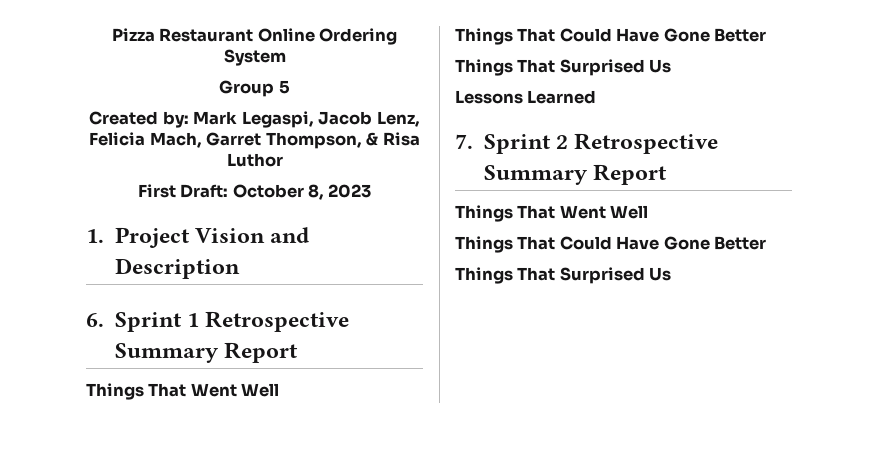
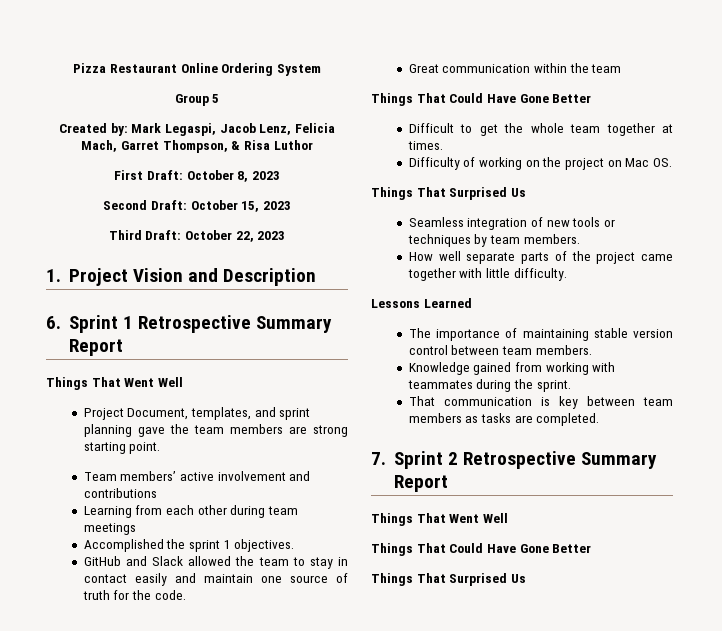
(372, 191) none -> [103,200,291,212] [108,230,286,242] // Second Draft: October 15, 2023 // Third Draft: October 22, 2023
[455,28,767,45] [455,59,672,76] [455,90,597,104] // Things That Could Have Gone Better // Things That Surprised Us // Lessons Learned -> [83,407,311,420] [83,424,348,437] [83,442,161,454] [83,471,311,481] [83,488,157,498] [83,505,299,518] [83,523,136,535] [83,539,295,552] [83,556,348,569] [83,573,349,586] [82,590,186,600] [408,63,622,73] [371,93,592,106] [408,123,673,136] [407,141,443,150] [408,157,673,170] [371,187,526,200] [408,217,616,230] [407,234,580,247] [408,251,673,264] [407,268,567,281] [371,298,472,308] [408,328,673,341] [408,345,592,355] [408,362,616,375] [407,379,571,392] [408,396,673,409] [408,413,600,426] // Project Document, templates, and sprint planning gave the team members are strong starting point. // Team members’ active involvement and contributions // Learning from each other during team meetings // Accomplished the sprint 1 objectives. // GitHub and Slack allowed the team to stay in contact easily and maintain one source of truth for the code. // Great communication within the team // Things That Could Have Gone Better // Difficult to get the whole team together at times. // Difficulty of working on the project on Mac OS. // Things That Surprised Us // Seamless integration of new tools or techniques by team members. // How well separate parts of the project came together with little difficulty. // Lessons Learned // The importance of maintaining stable version control between team members. // Knowledge gained from working with teammates during the sprint. // That communication is key between team members as tasks are completed.

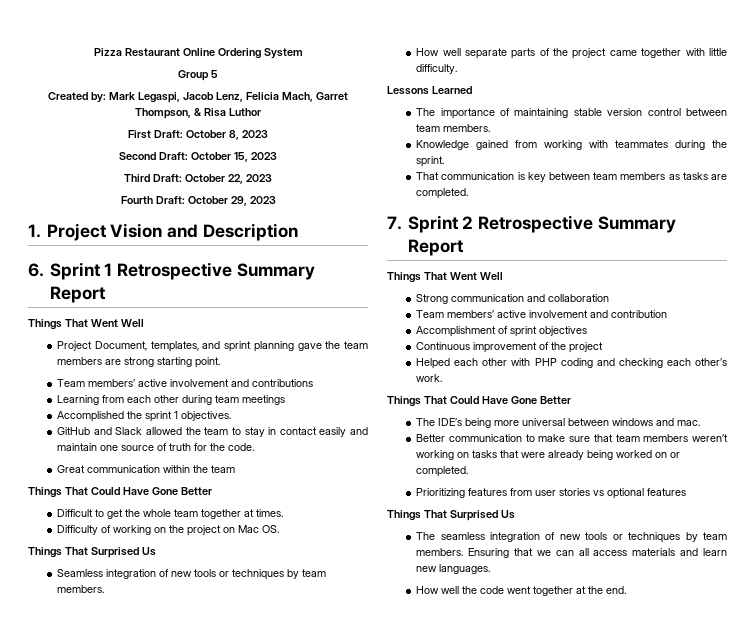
(286, 235) none -> [120,196,276,206] // Fourth Draft: October 29, 2023
[371,543,592,556] [371,573,526,586] // Things That Could Have Gone Better // Things That Surprised Us -> [416,294,610,304] [416,310,668,318] [416,326,588,337] [416,342,604,353] [416,358,727,369] [416,374,443,382] [387,396,571,407] [416,418,701,428] [416,434,728,442] [416,450,681,460] [416,466,469,477] [416,488,687,499] [387,510,515,521] [416,532,727,543] [416,548,727,558] [416,564,491,574] [416,586,627,596] // Strong communication and collaboration // Team members’ active involvement and contribution // Accomplishment of sprint objectives // Continuous improvement of the project // Helped each other with PHP coding and checking each other’s work. // Things That Could Have Gone Better // The IDE’s being more universal between windows and mac. // Better communication to make sure that team members weren’t working on tasks that were already being worked on or completed. // Prioritizing features from user stories vs optional features // Things That Surprised Us // The seamless integration of new tools or techniques by team members. Ensuring that we can all access materials and learn new languages. // How well the code went together at the end.

